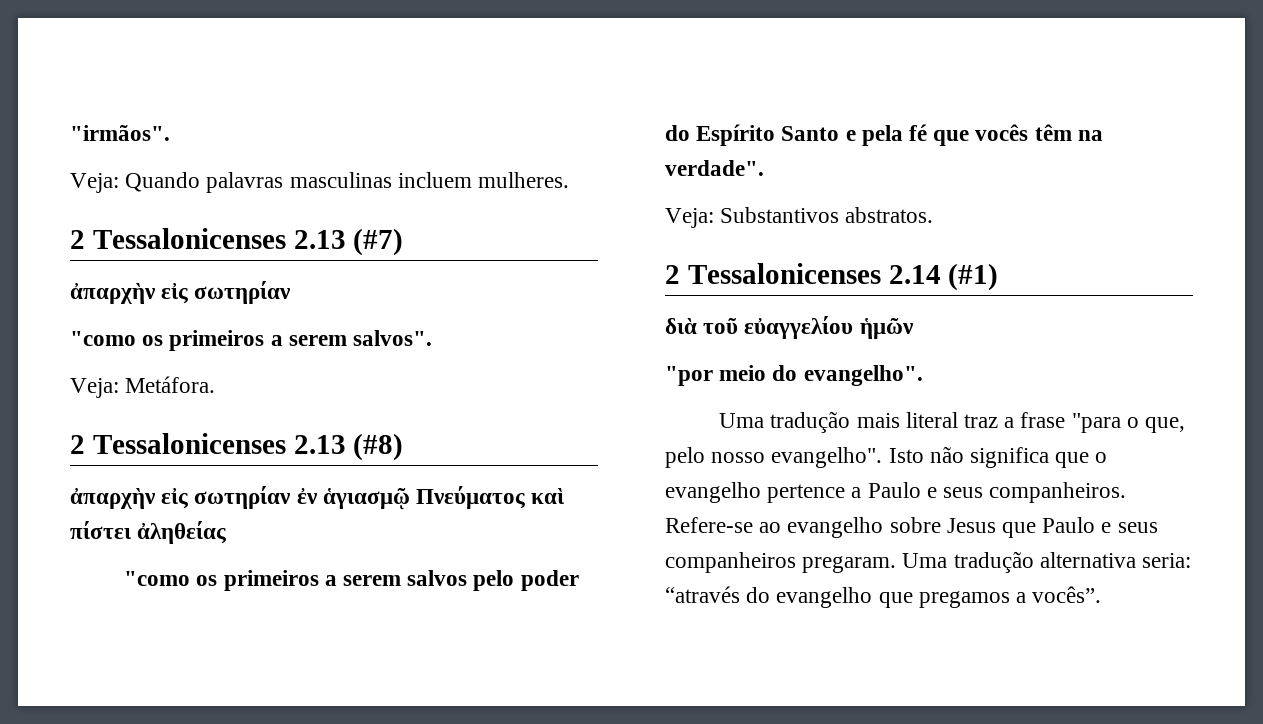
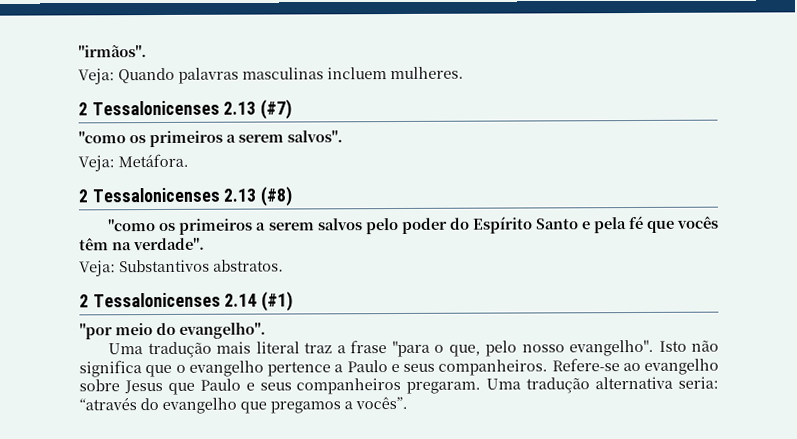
[70,281,291,304] // ἀπαρχὴν εἰς σωτηρίαν -> (293, 109) none
[70,486,566,510] [70,521,227,544] // ἀπαρχὴν εἰς σωτηρίαν ἐν ἁγιασμῷ Πνεύματος καὶ πίστει ἀληθείας -> (293, 196) none
[665,316,913,339] // διὰ τοῦ εὐαγγελίου ἡμῶν -> (294, 301) none

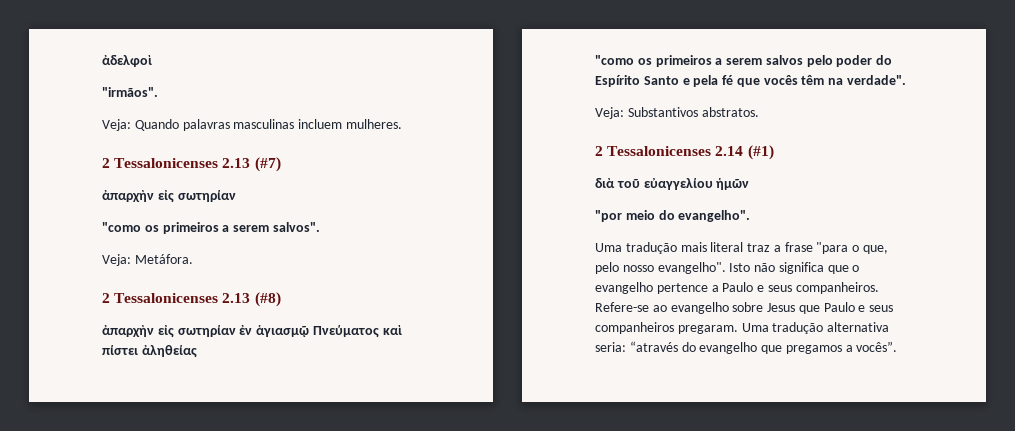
(78, 51) none -> [102,55,152,67] ἀδελφοὶ //
(293, 109) none -> [102,190,236,203] // ἀπαρχὴν εἰς σωτηρίαν
(293, 196) none -> [102,325,402,338] [102,345,197,358] // ἀπαρχὴν εἰς σωτηρίαν ἐν ἁγιασμῷ Πνεύματος καὶ πίστει ἀληθείας
(294, 301) none -> [595,178,750,190] // διὰ τοῦ εὐαγγελίου ἡμῶν

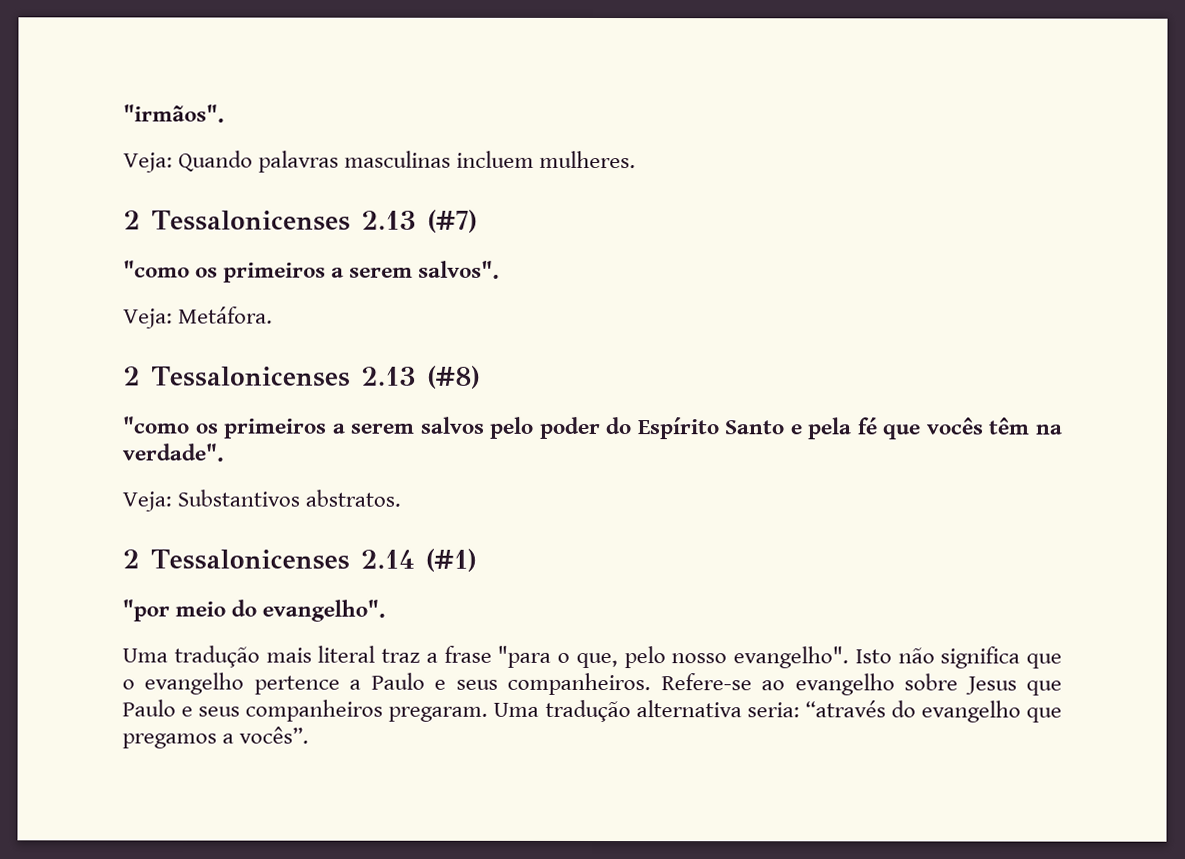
[102,55,152,67] ἀδελφοὶ // -> (123, 113) none
[102,190,236,203] // ἀπαρχὴν εἰς σωτηρίαν -> (478, 221) none
[102,325,402,338] [102,345,197,358] // ἀπαρχὴν εἰς σωτηρίαν ἐν ἁγιασμῷ Πνεύματος καὶ πίστει ἀληθείας -> (481, 377) none
[595,178,750,190] // διὰ τοῦ εὐαγγελίου ἡμῶν -> (477, 560) none

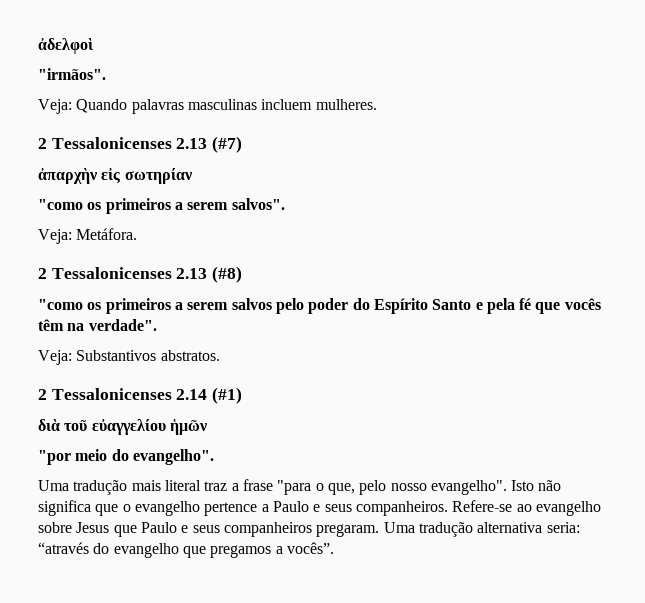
(123, 113) none -> [38,38,93,54] ἀδελφοὶ //
(478, 221) none -> [38,168,192,184] // ἀπαρχὴν εἰς σωτηρίαν
(477, 560) none -> [38,419,207,435] // διὰ τοῦ εὐαγγελίου ἡμῶν

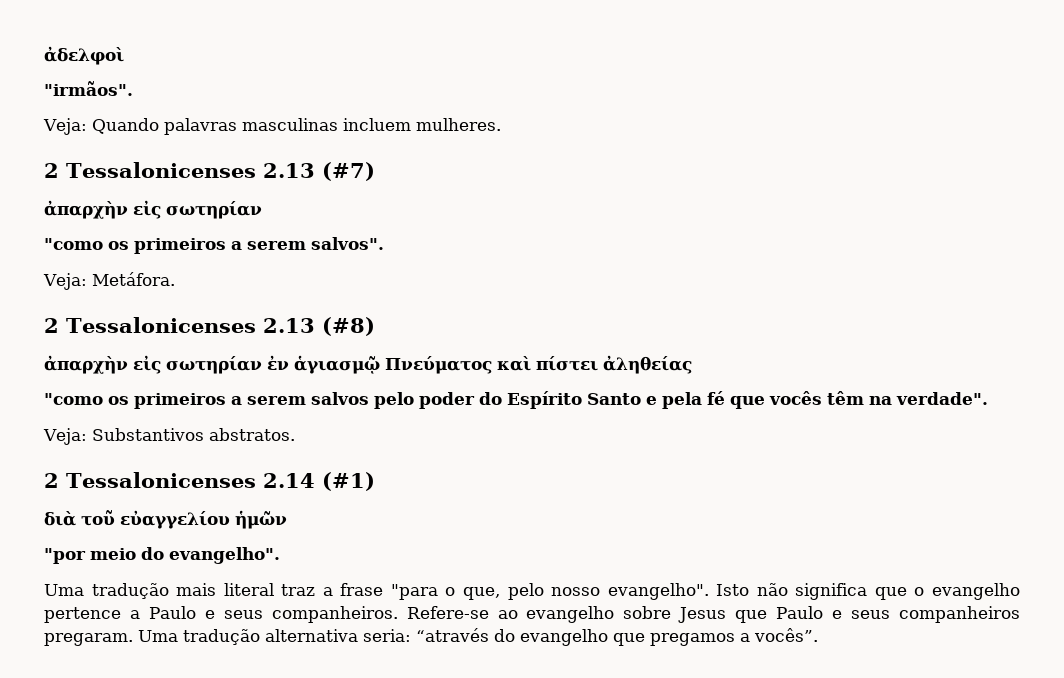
(243, 274) none -> [44,355,692,374] // ἀπαρχὴν εἰς σωτηρίαν ἐν ἁγιασμῷ Πνεύματος καὶ πίστει ἀληθείας

